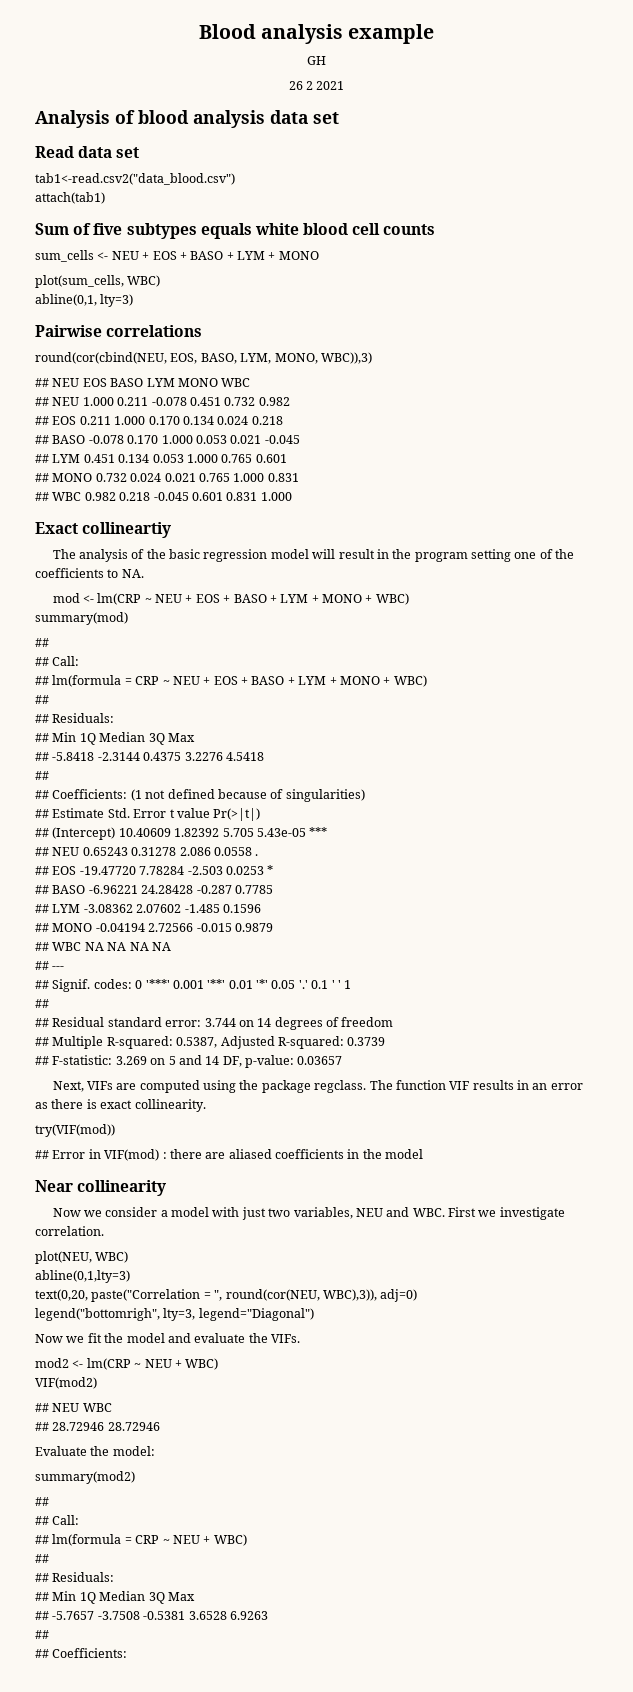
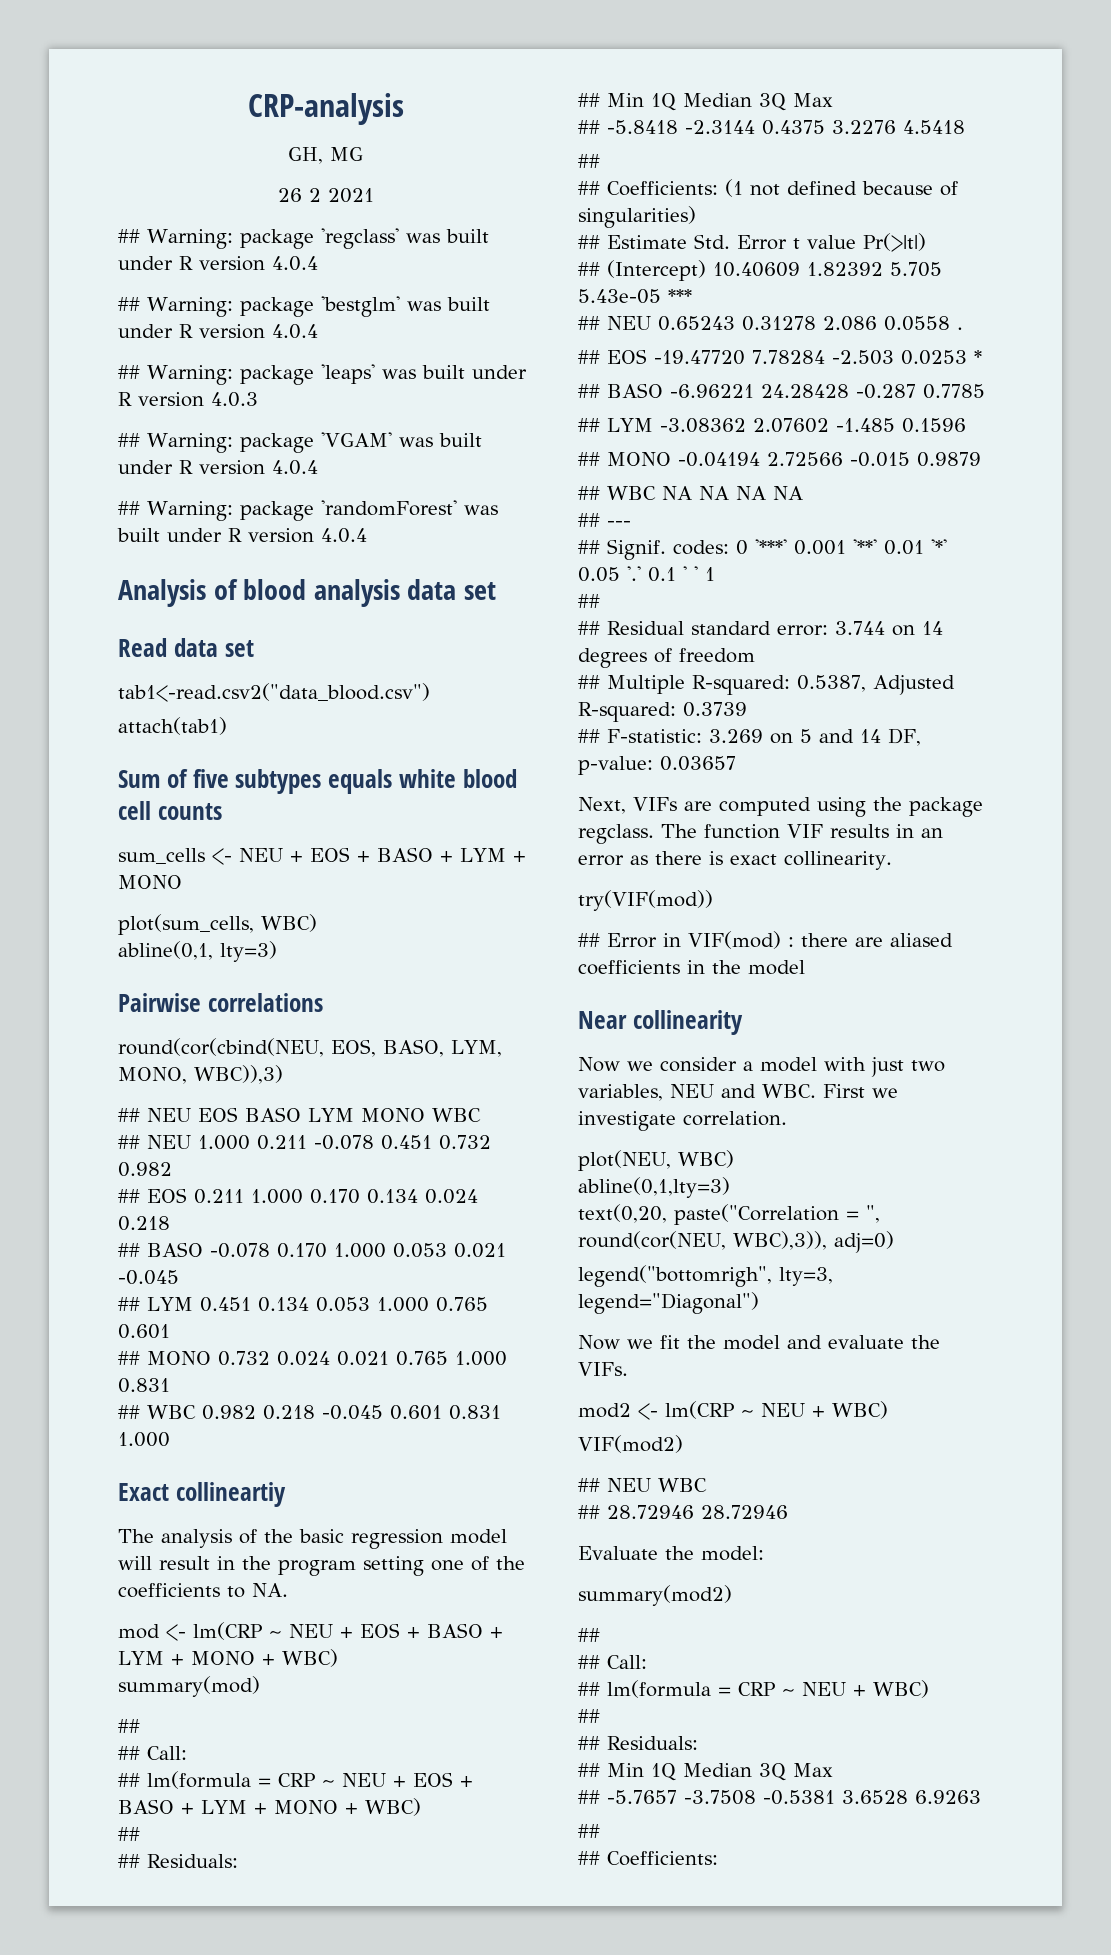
[198,24,435,44] [307,56,326,65] Blood analysis example // GH -> [247,93,404,125] [288,147,363,164] CRP-analysis // GH, MG
(345, 85) none -> [118,228,489,249] [118,256,318,271] [118,296,490,317] [118,324,318,339] [118,364,527,385] [118,392,258,407] [118,432,482,453] [118,460,318,475] [118,500,498,521] [117,528,367,543] // ## Warning: package 'regclass' was built under R version 4.0.4 // ## Warning: package 'bestglm' was built under R version 4.0.4 // ## Warning: package 'leaps' was built under R version 4.0.3 // ## Warning: package 'VGAM' was built under R version 4.0.4 // ## Warning: package 'randomForest' was built under R version 4.0.4

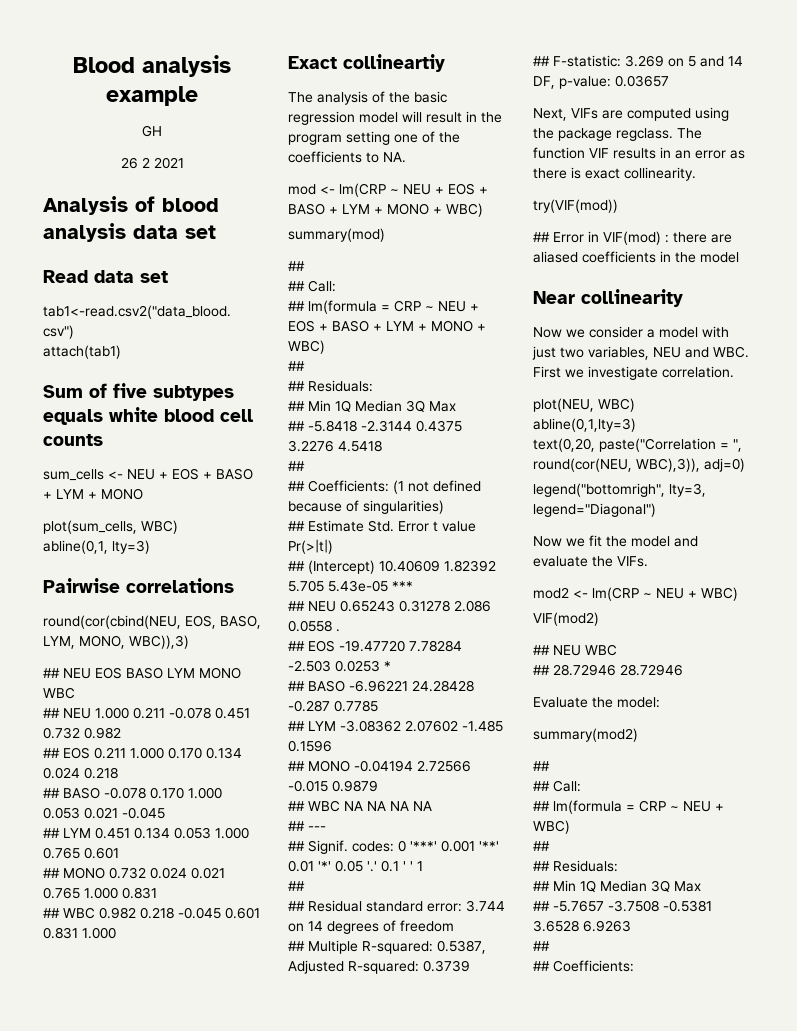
[247,93,404,125] [288,147,363,164] CRP-analysis // GH, MG -> [73,55,231,77] [106,86,198,106] [142,125,162,137] Blood analysis example // GH
[118,228,489,249] [118,256,318,271] [118,296,490,317] [118,324,318,339] [118,364,527,385] [118,392,258,407] [118,432,482,453] [118,460,318,475] [118,500,498,521] [117,528,367,543] // ## Warning: package 'regclass' was built under R version 4.0.4 // ## Warning: package 'bestglm' was built under R version 4.0.4 // ## Warning: package 'leaps' was built under R version 4.0.3 // ## Warning: package 'VGAM' was built under R version 4.0.4 // ## Warning: package 'randomForest' was built under R version 4.0.4 -> (184, 163) none

